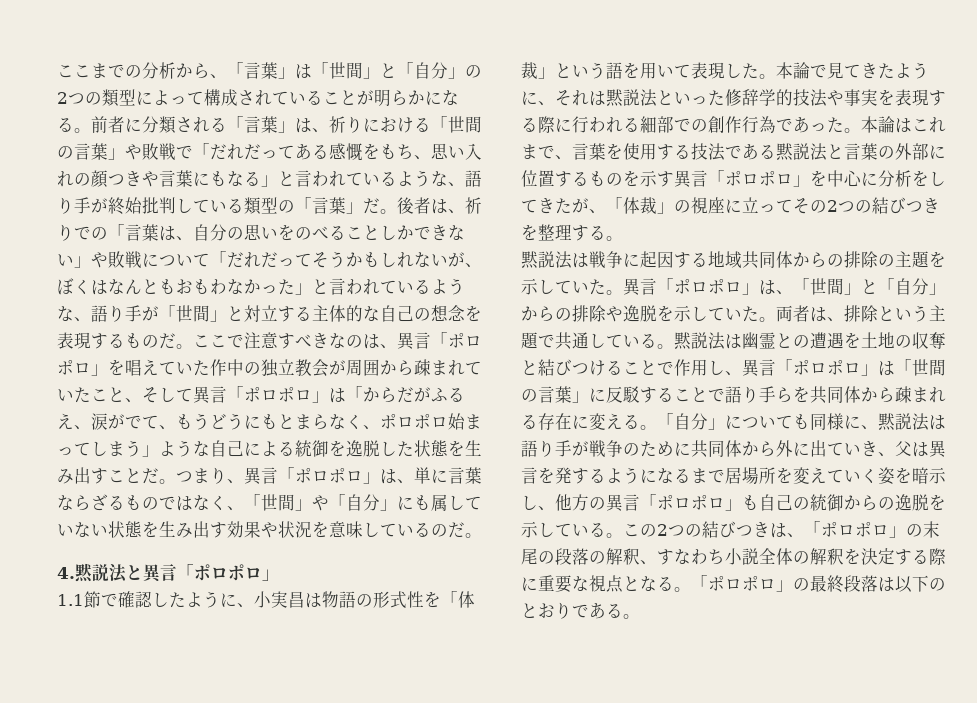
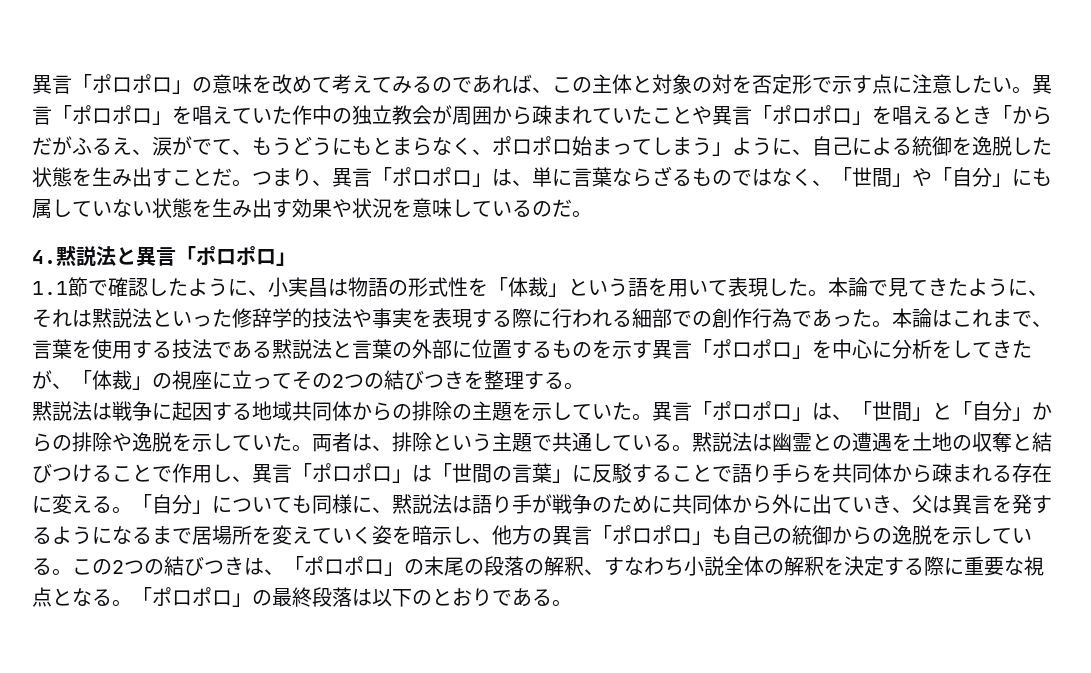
[57,62,482,79] [57,89,459,107] [57,116,482,134] [57,143,482,161] [57,170,482,188] [57,197,482,215] [57,224,465,241] [57,251,482,269] [57,278,465,295] [57,305,482,322] [57,332,397,349] ここまでの分析から、「言葉」は「世間」と「自分」の2つの類型によって構成されていることが明らかになる。前者に分類される「言葉」は、祈りにおける「世間の言葉」や敗戦で「だれだってある感慨をもち、思い入れの顔つきや言葉にもなる」と言われているような、語り手が終始批判している類型の「言葉」だ。後者は、祈りでの「言葉は、自分の思いをのべることしかできない」や敗戦について「だれだってそうかもしれないが、ぼくはなんともおもわなかった」と言われているような、語り手が「世間」と対立する主体的な自己の想念を表現するものだ。ここで注意すべきなのは、 -> [32,74,1032,94] 異言「ポロポロ」の意味を改めて考えてみるのであれば、この主体と対象の対を否定形で示す点に注意したい。
[125,386,346,404] 、そして異言「ポロポロ」は -> [692,105,992,125] や異言「ポロポロ」を唱えるとき
[193,441,210,456] な -> [772,138,812,155] に、

